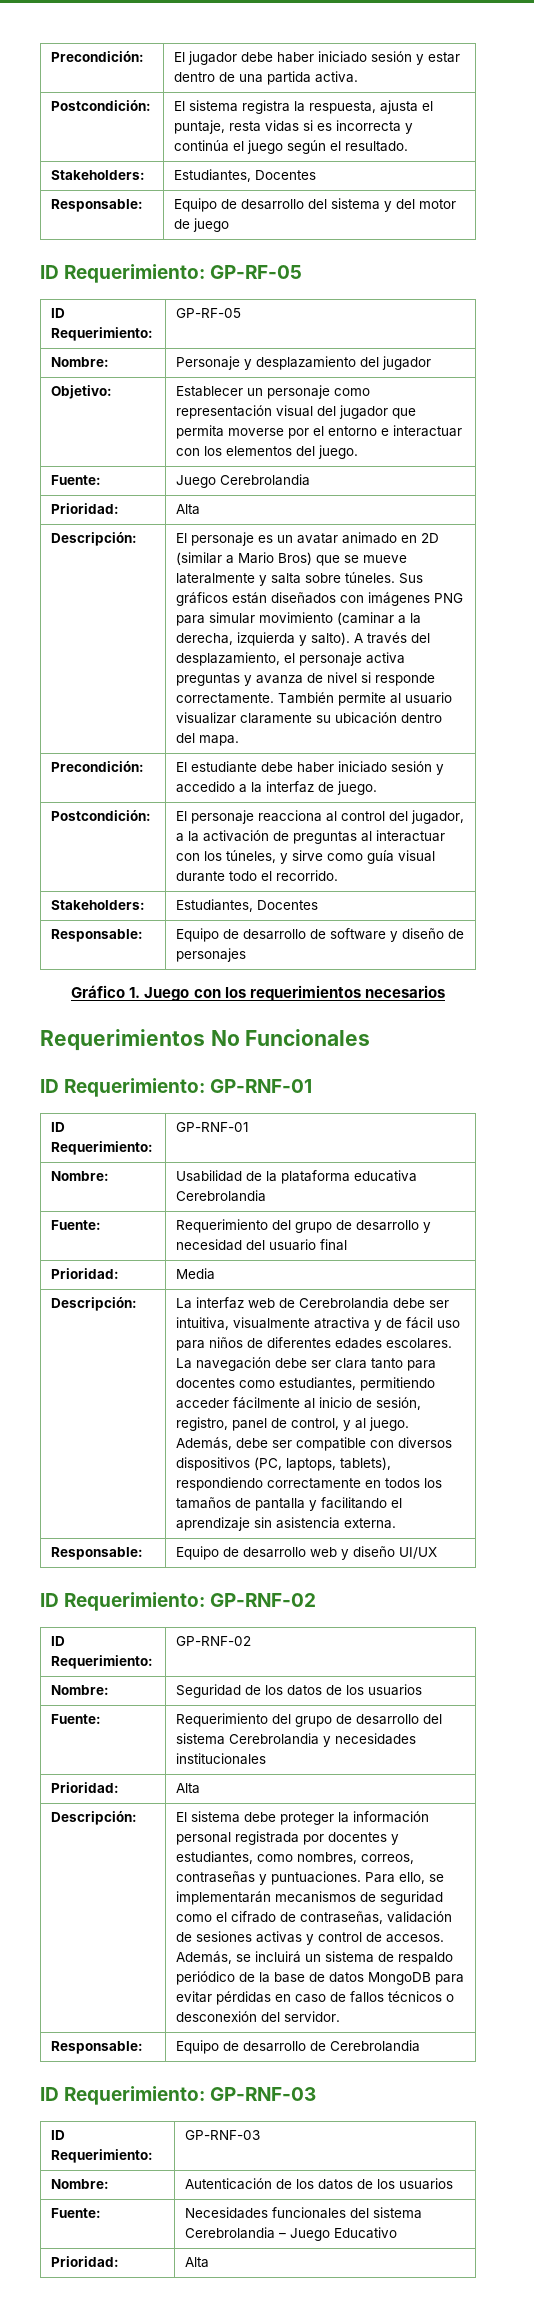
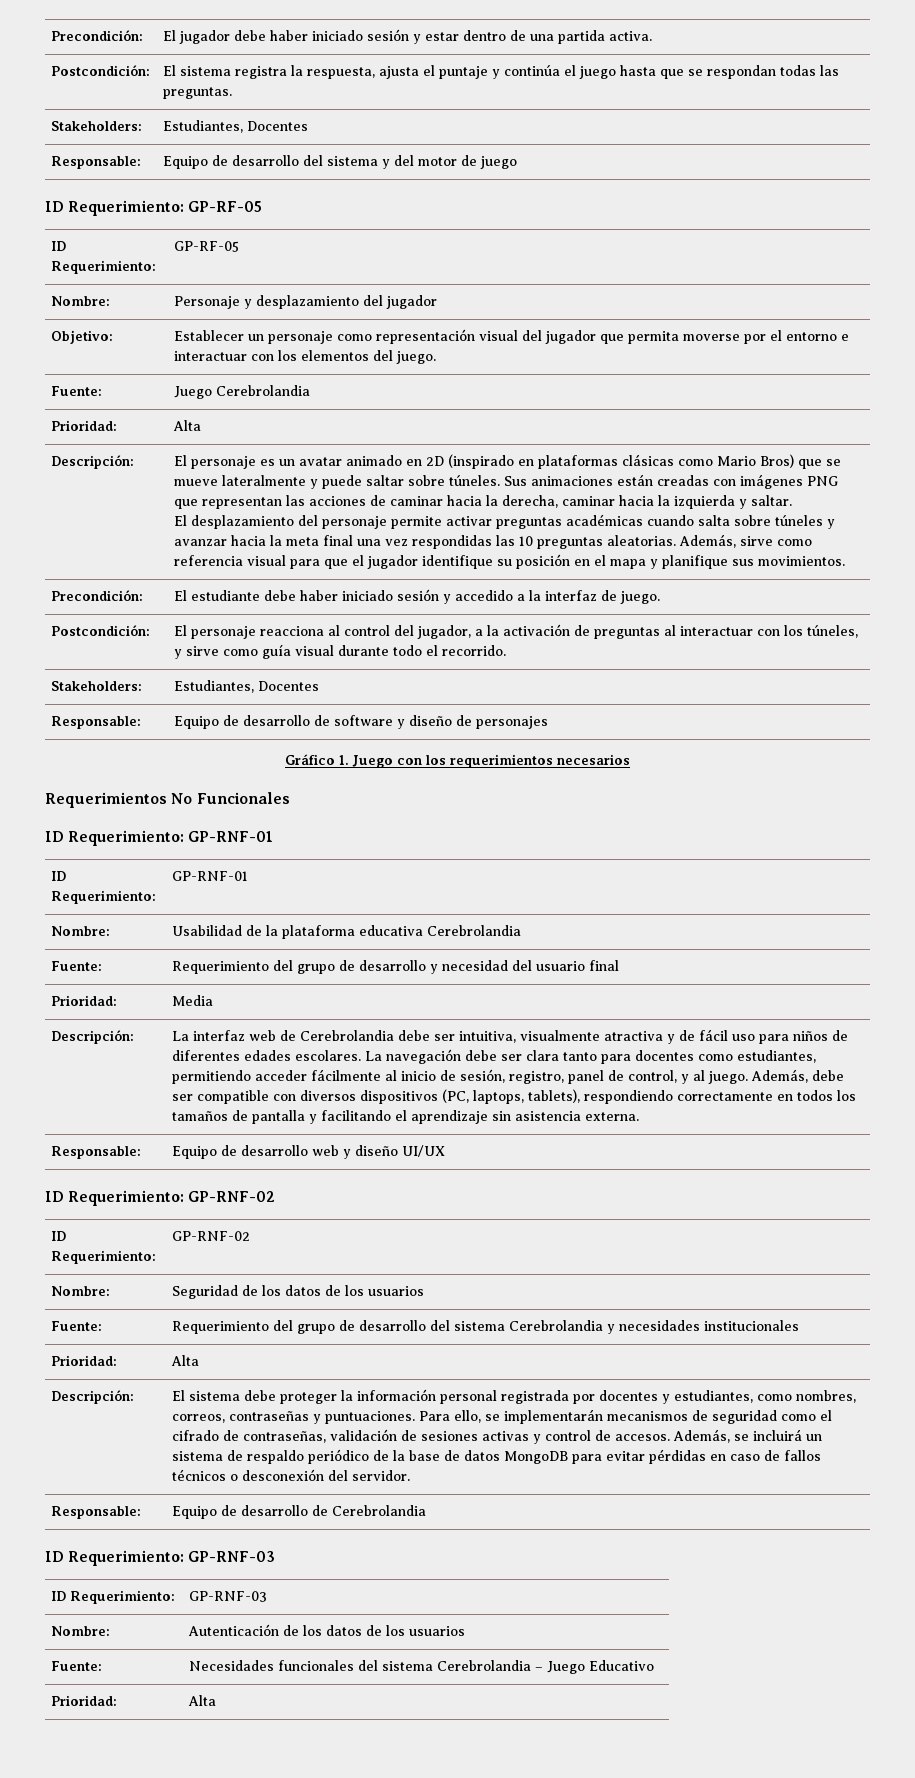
[174,120,414,134] [174,140,409,154] puntaje, resta vidas si es incorrecta y continúa el juego según el resultado. -> [439,65,840,79] [163,87,233,99] puntaje y continúa el juego hasta que se respondan todas las preguntas.
[176,552,235,565] (similar a -> [448,454,714,469] (inspirado en plataformas clásicas como
[271,573,302,584] salta -> [322,475,405,489] puede saltar
[176,592,464,606] [176,612,422,626] [176,632,431,646] [176,652,406,666] [176,672,436,686] [176,692,453,706] [176,712,443,724] [176,733,240,746] gráficos están diseñados con imágenes PNG para simular movimiento (caminar a la derecha, izquierda y salto). A través del desplazamiento, el personaje activa preguntas y avanza de nivel si responde correctamente. También permite al usuario visualizar claramente su ubicación dentro del mapa. -> [531,474,839,489] [174,495,793,509] [174,514,836,529] [174,534,813,549] [174,554,846,569] animaciones están creadas con imágenes PNG que representan las acciones de caminar hacia la derecha, caminar hacia la izquierda y saltar. // El desplazamiento del personaje permite activar preguntas académicas cuando salta sobre túneles y avanzar hacia la meta final una vez respondidas las 10 preguntas aleatorias. Además, sirve como referencia visual para que el jugador identifique su posición en el mapa y planifique sus movimientos.

